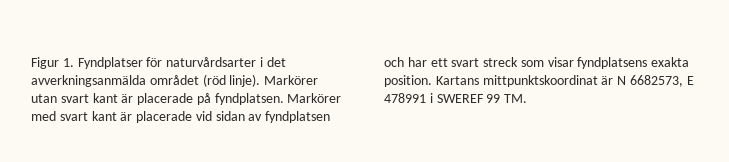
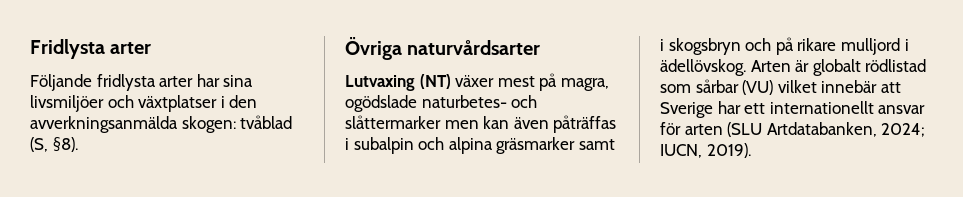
[31,57,286,69] [31,74,319,87] [31,93,342,105] [31,111,331,123] [384,57,690,69] [384,75,694,87] [384,93,528,103] Figur 1. Fyndplatser för naturvårdsarter i det avverkningsanmälda området (röd linje). Markörer utan svart kant är placerade på fyndplatsen. Markörer med svart kant är placerade vid sidan av fyndplatsen och har ett svart streck som visar fyndplatsens exakta position. Kartans mittpunktskoordinat är N 6682573, E 478991 i SWEREF 99 TM. -> [30,39,152,59] [30,74,254,91] [30,95,258,112] [30,115,293,133] [30,137,78,152] [345,37,541,60] [345,73,609,91] [345,95,538,112] [345,115,617,133] [345,137,615,154] [660,37,909,55] [660,59,927,76] [660,79,901,95] [660,101,926,118] [660,122,926,137] [660,143,751,158] Fridlysta arter // Följande fridlysta arter har sina livsmiljöer och växtplatser i den avverkningsanmälda skogen: tvåblad (S, §8). // Övriga naturvårdsarter // Lutvaxing (NT) växer mest på magra, ogödslade naturbetes- och slåttermarker men kan även påträffas i subalpin och alpina gräsmarker samt i skogsbryn och på rikare mulljord i ädellövskog. Arten är globalt rödlistad som sårbar (VU) vilket innebär att Sverige har ett internationellt ansvar för arten (SLU Artdatabanken, 2024; IUCN, 2019).

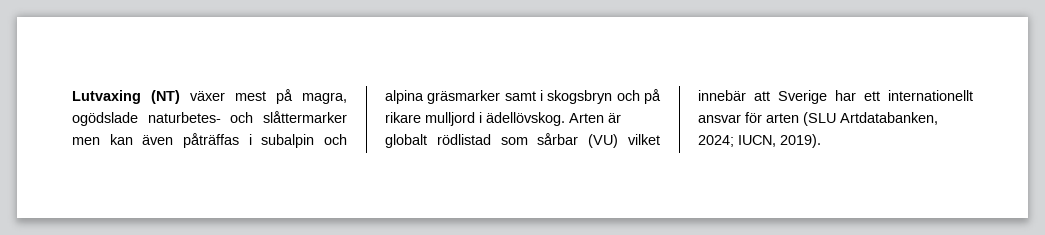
[30,39,152,59] [30,74,254,91] [30,95,258,112] [30,115,293,133] [30,137,78,152] [345,37,541,60] Fridlysta arter // Följande fridlysta arter har sina livsmiljöer och växtplatser i den avverkningsanmälda skogen: tvåblad (S, §8). // Övriga naturvårdsarter // -> (72, 97) none

